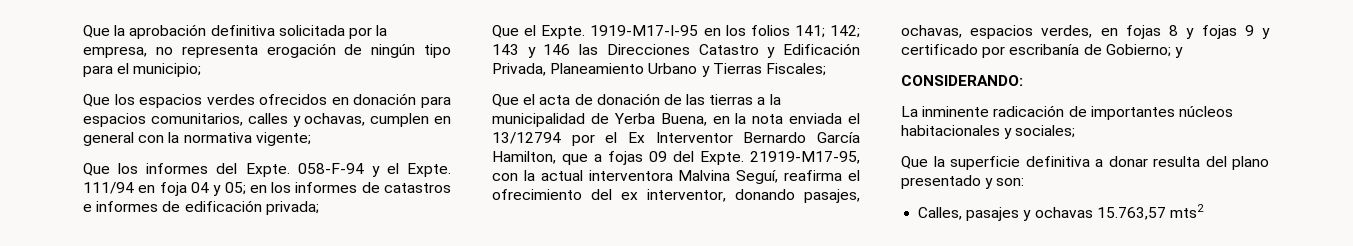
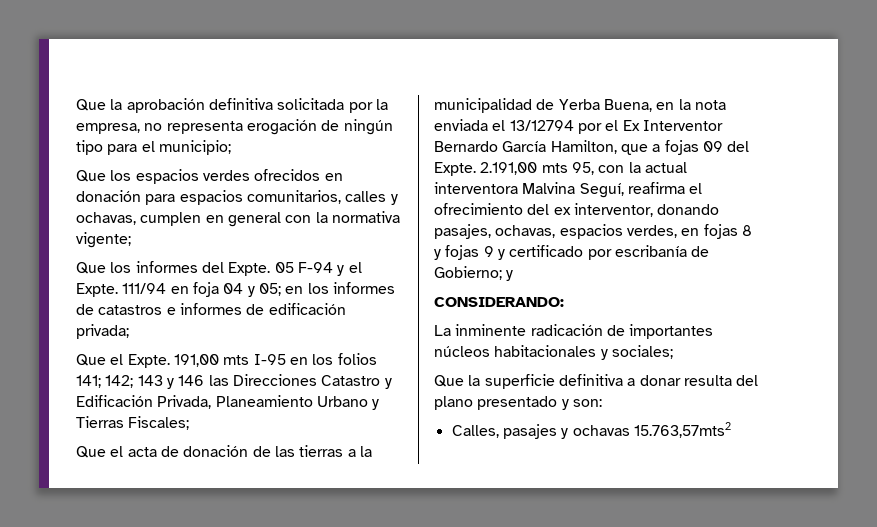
[297,163,364,174] 058-F-94 -> [274,262,333,273] 05 F-94
[590,25,699,36] 1919-M17-I-95 -> [173,354,286,367] 191,00 mts I-95
[750,151,860,164] 21919-M17-95, -> [480,162,594,175] 2.191,00 mts 95,
[1096,204,1204,220] 15.763,57 mts2 -> [633,422,731,438] 15.763,57mts2

